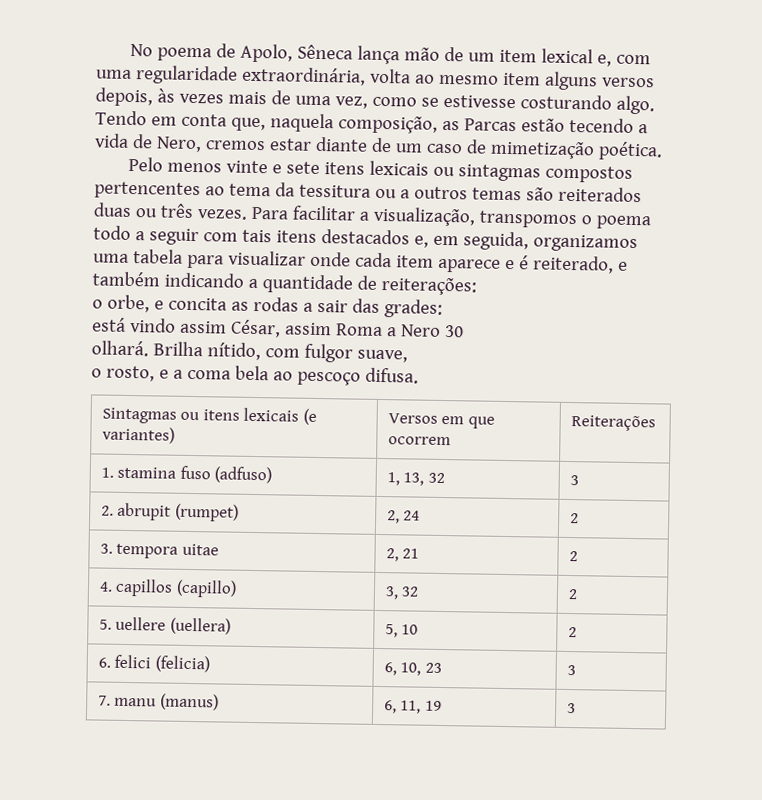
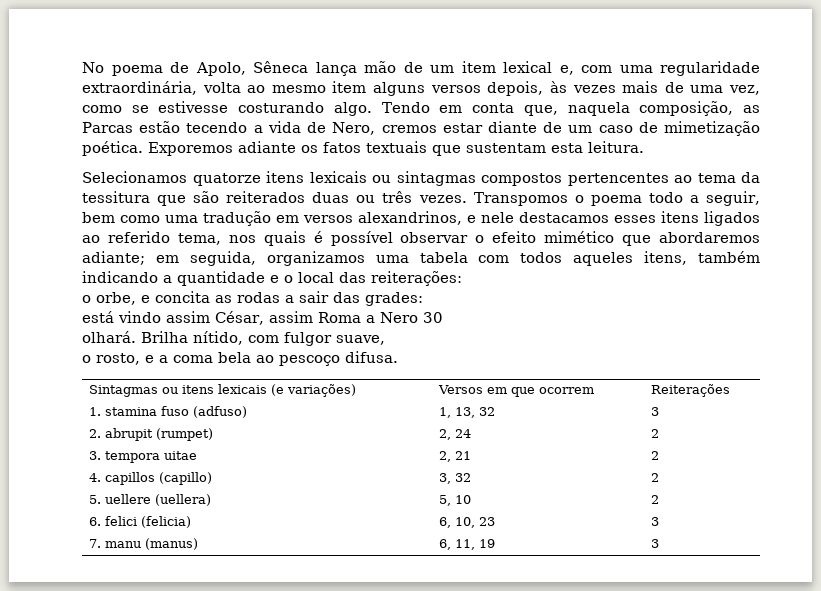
[127,156,320,174] // Pelo menos vinte e sete -> [148,141,644,156] [82,171,261,186] Exporemos adiante os fatos textuais que sustentam esta leitura. // Selecionamos quatorze
[374,186,522,201] ou a outros temas -> [157,195,187,206] que
[250,205,651,230] [93,225,429,248] Para facilitar a visualização, transpomos o poema todo a seguir com tais itens destacados e, -> [473,191,761,206] [82,211,760,226] [82,231,760,246] [82,251,145,265] Transpomos o poema todo a seguir, bem como uma tradução em versos alexandrinos, e nele destacamos esses itens ligados ao referido tema, nos quais é possível observar o efeito mimético que abordaremos adiante;
[186,250,628,274] [92,271,377,294] para visualizar onde cada item aparece e é reiterado, e também indicando a quantidade de -> [478,251,760,266] [82,271,366,286] com todos aqueles itens, também indicando a quantidade e o local das
[102,426,176,444] variantes) -> [286,384,356,397] variações)

